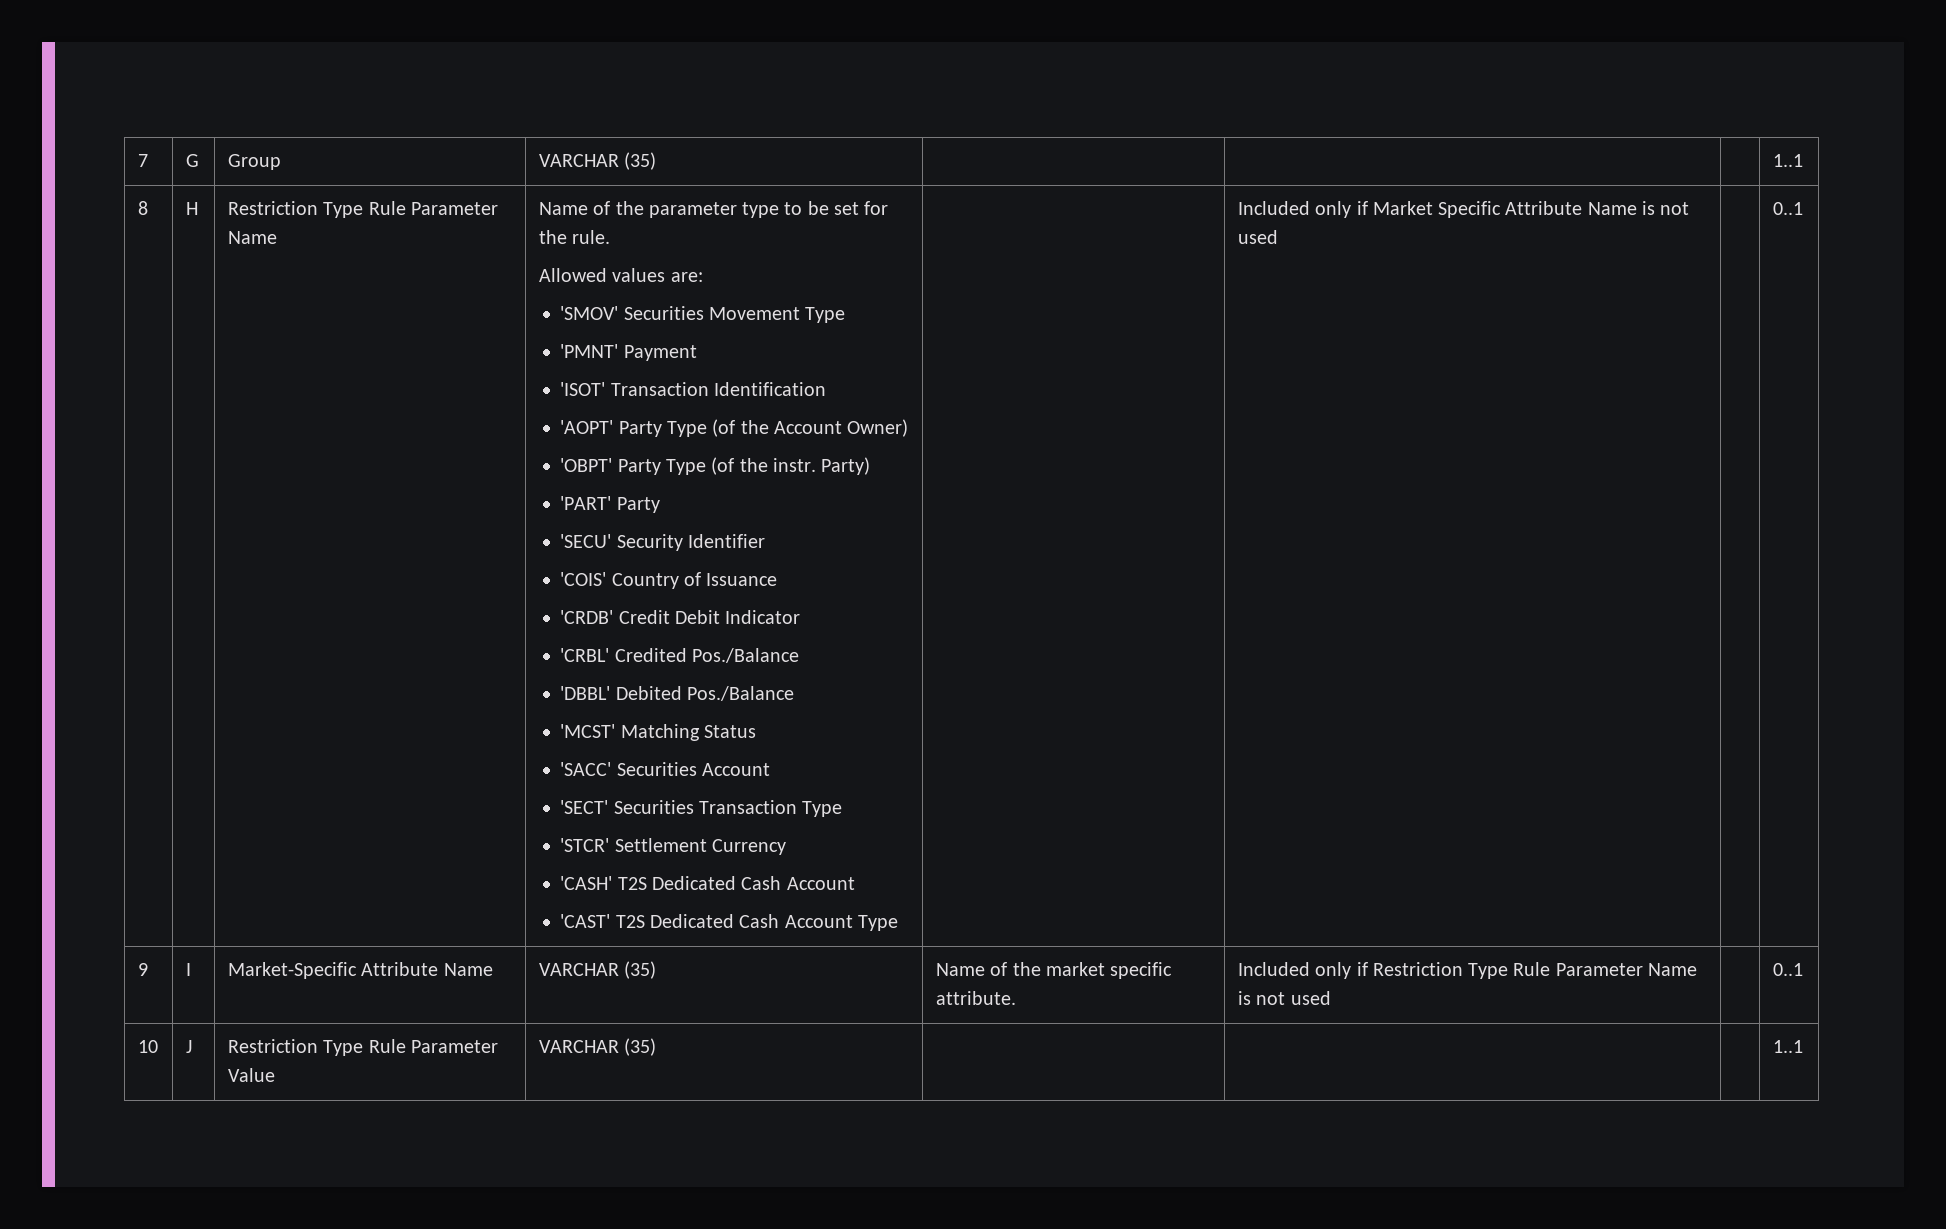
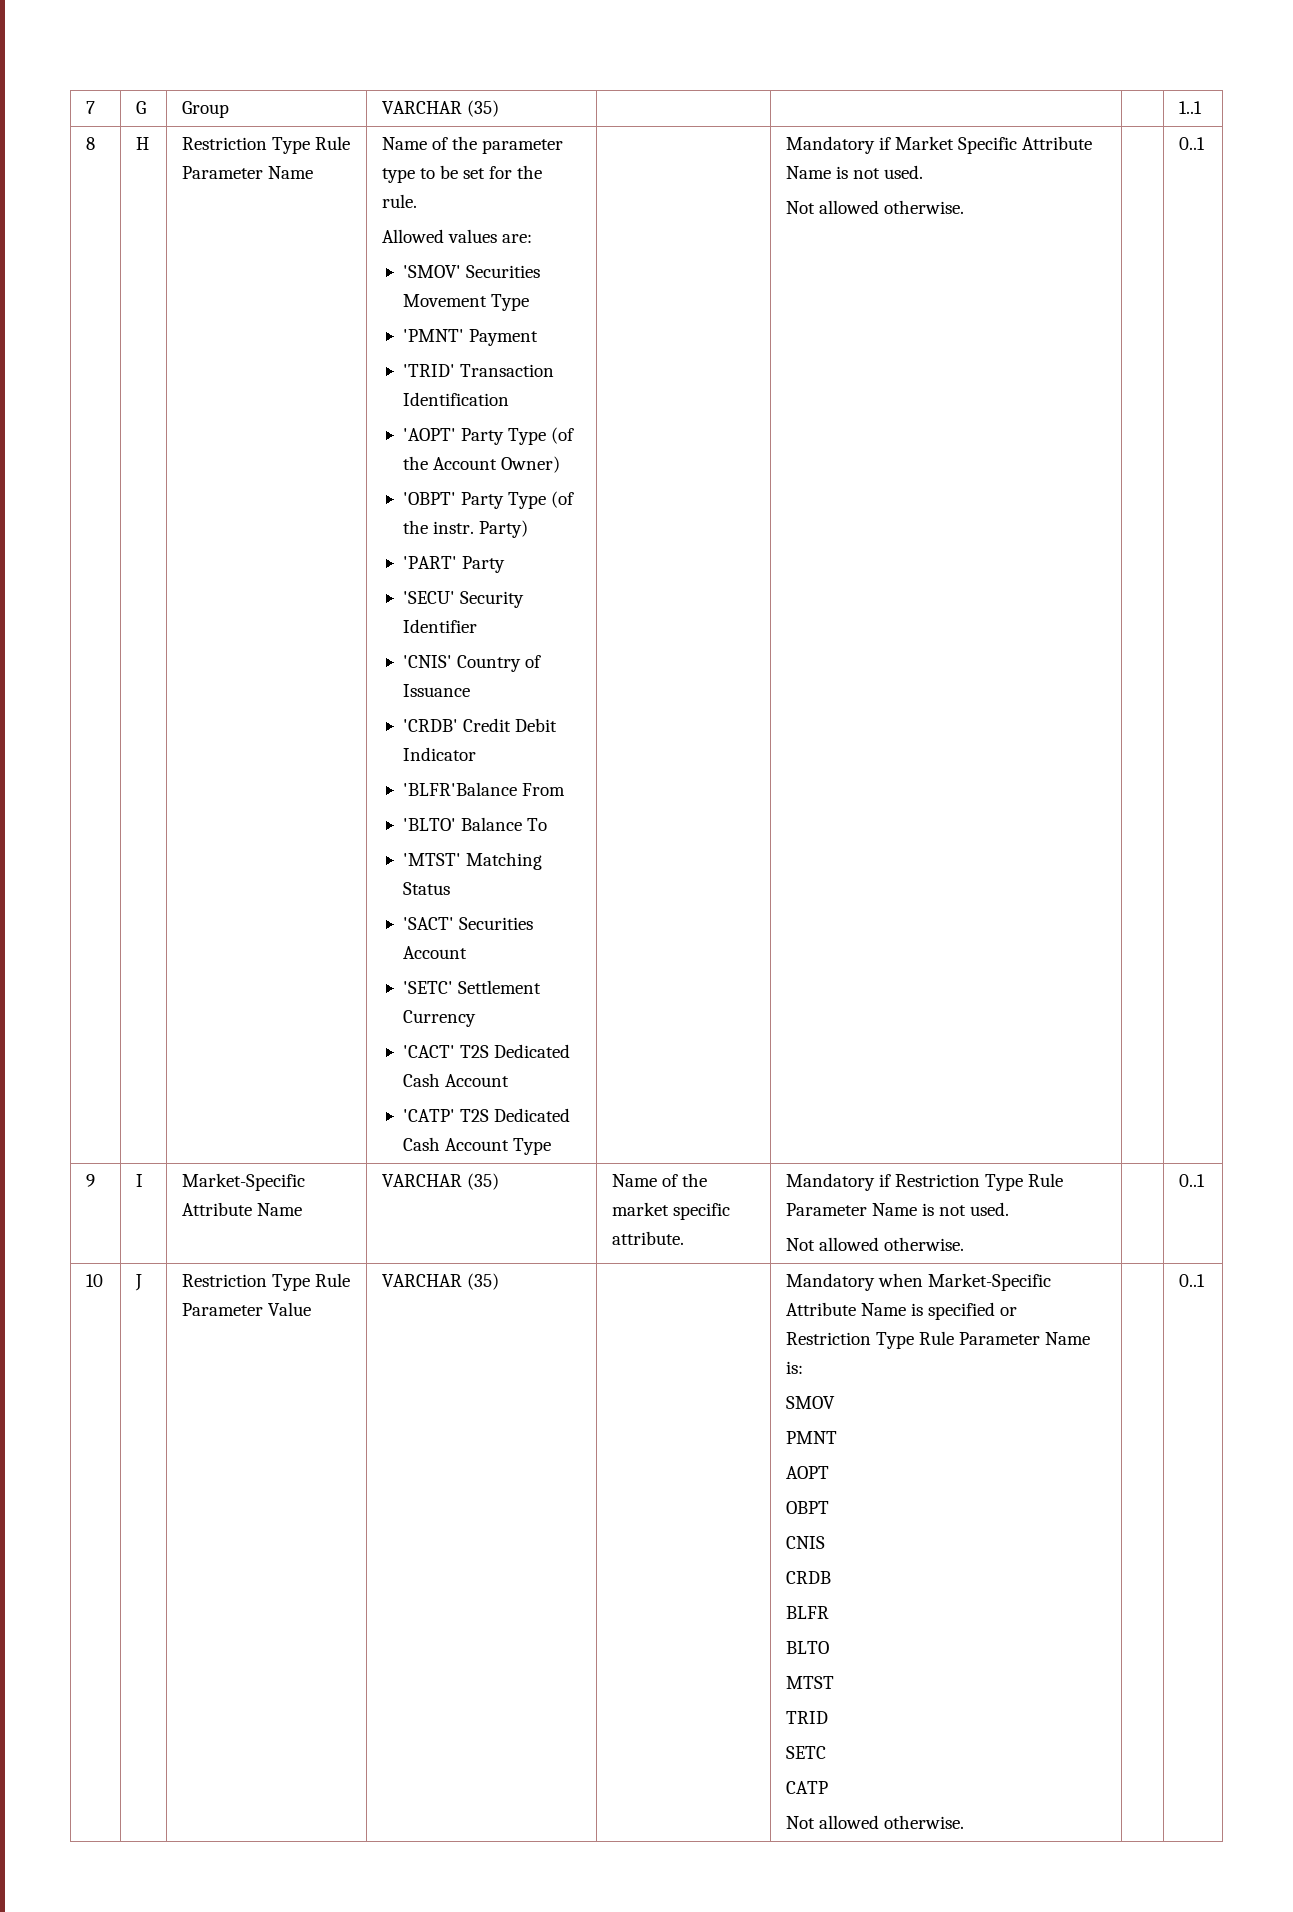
[560,382,606,396] 'ISOT' -> [402,364,455,377] 'TRID'
[560,572,607,586] 'COIS' -> [402,655,452,668] 'CNIS'
[560,648,799,663] [560,686,794,701] [560,724,616,738] 'CRBL' Credited Pos./Balance // 'DBBL' Debited Pos./Balance // 'MCST' -> [402,782,565,796] [402,817,547,831] [402,853,461,866] 'BLFR'Balance From // 'BLTO' Balance To // 'MTST'
[560,762,612,776] 'SACC' -> [402,917,454,930] 'SACT'
[560,800,843,817] [560,838,610,852] 'SECT' Securities Transaction Type // 'STCR' -> [402,981,453,994] 'SETC'
[560,876,613,890] 'CASH' -> [402,1045,455,1058] 'CACT'
[560,914,611,928] 'CAST' -> [402,1109,455,1122] 'CATP'
[1237,201,1352,218] Included only -> [786,136,876,154] Mandatory
[1237,230,1278,244] used -> [884,165,924,179] [786,200,965,214] used. // Not allowed otherwise.
[1237,962,1352,979] Included only -> [786,1173,876,1191] Mandatory
[1290,991,1331,1005] used -> [970,1202,1010,1216] [786,1237,965,1251] used. // Not allowed otherwise.
[1772,1040,1803,1053] | | 1..1 -> [786,1273,1052,1291] [786,1302,1018,1320] [786,1331,1091,1349] [786,1361,804,1374] [786,1396,836,1409] [786,1431,838,1444] [786,1466,830,1479] [786,1501,830,1514] [786,1536,826,1549] [786,1571,832,1584] [786,1606,830,1619] [786,1641,830,1654] [786,1676,835,1689] [786,1711,829,1724] [786,1746,827,1759] [786,1781,829,1794] [786,1815,965,1829] [1179,1274,1206,1287] Mandatory when Market-Specific Attribute Name is specified or Restriction Type Rule Parameter Name is: // SMOV // PMNT // AOPT // OBPT // CNIS // CRDB // BLFR // BLTO // MTST // TRID // SETC // CATP // Not allowed otherwise. | | 0..1

